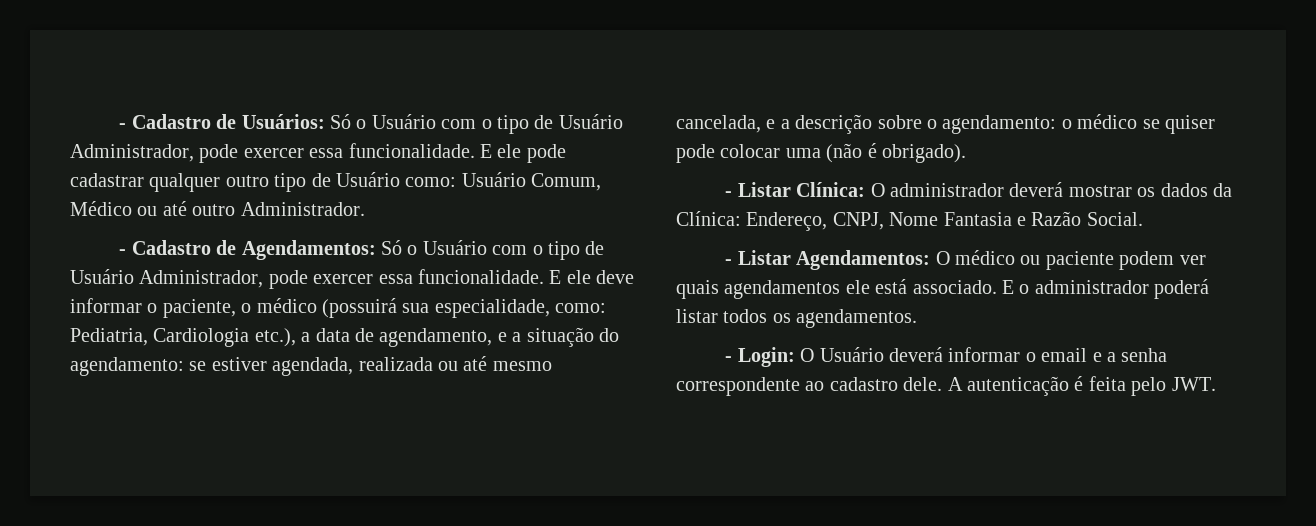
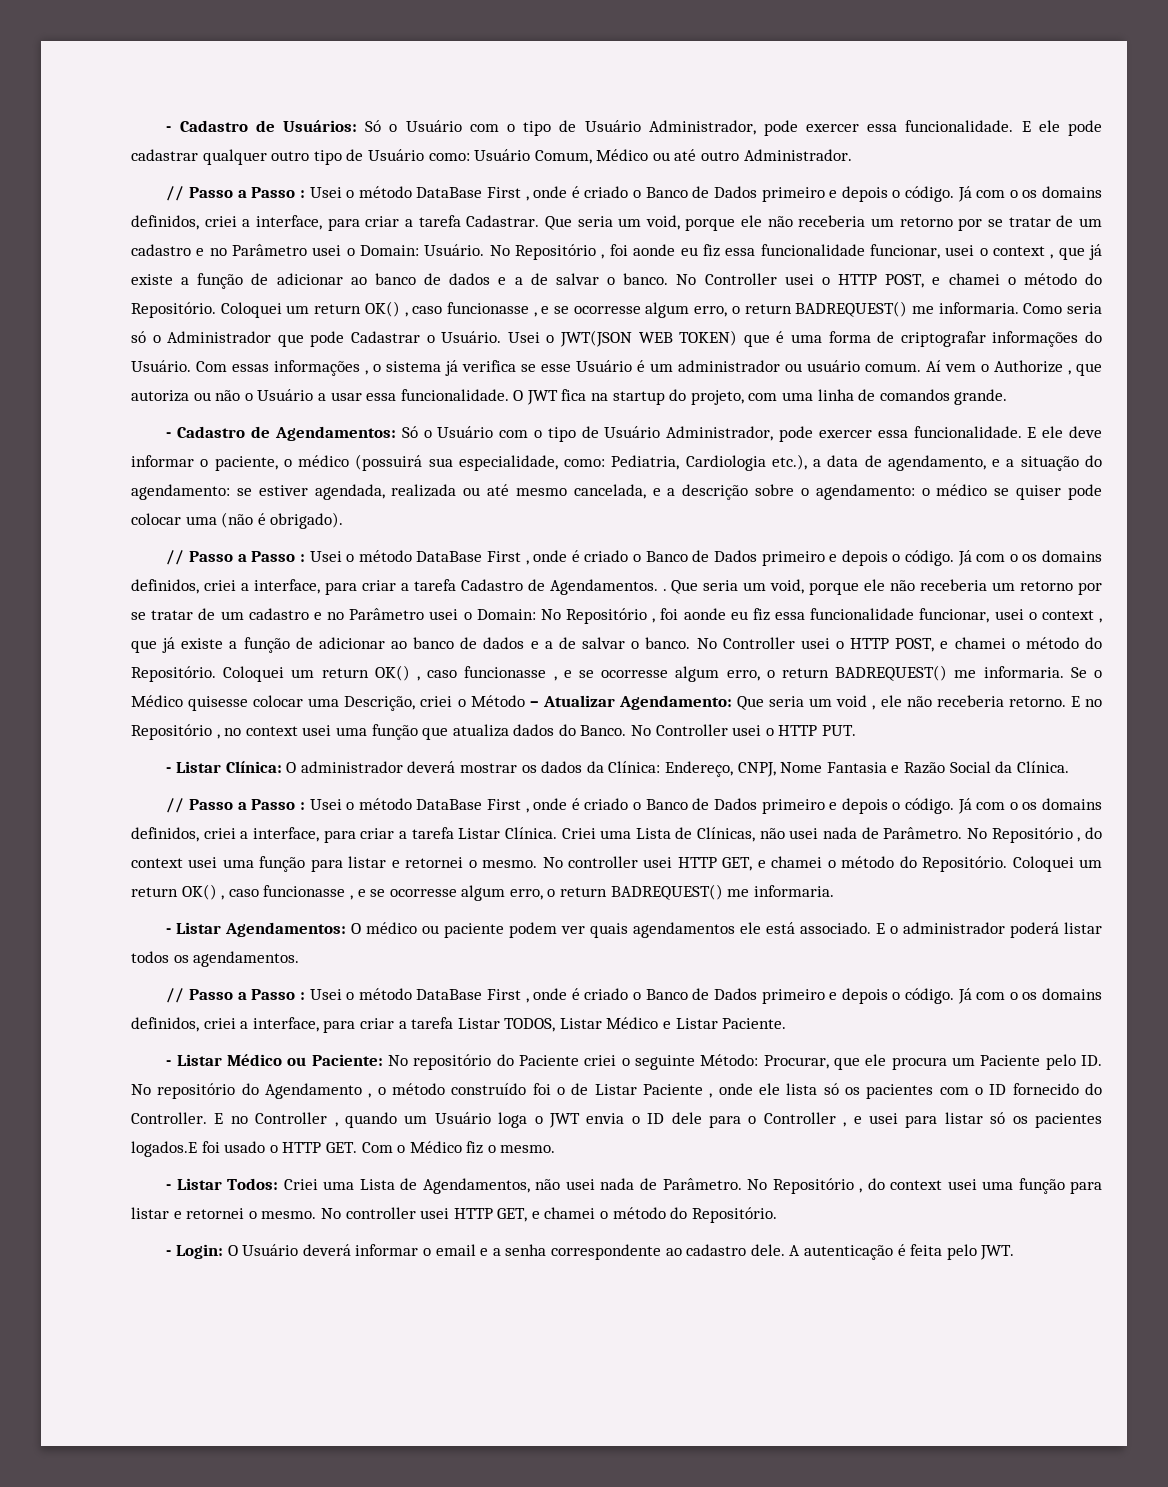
(365, 209) none -> [166,186,1103,202] [131,215,1103,231] [131,244,1102,260] [131,273,1102,289] [131,301,1103,318] [131,330,1103,347] [131,360,1102,376] [131,389,1008,405] // // Passo a Passo : Usei o método DataBase First , onde é criado o Banco de Dados primeiro e depois o código. Já com o os domains definidos, criei a interface, para criar a tarefa Cadastrar. Que seria um void, porque ele não receberia um retorno por se tratar de um cadastro e no Parâmetro usei o Domain: Usuário. No Repositório , foi aonde eu fiz essa funcionalidade funcionar, usei o context , que já existe a função de adicionar ao banco de dados e a de salvar o banco. No Controller usei o HTTP POST, e chamei o método do Repositório. Coloquei um return OK() , caso funcionasse , e se ocorresse algum erro, o return BADREQUEST() me informaria. Como seria só o Administrador que pode Cadastrar o Usuário. Usei o JWT(JSON WEB TOKEN) que é uma forma de criptografar informações do Usuário. Com essas informações , o sistema já verifica se esse Usuário é um administrador ou usuário comum. Aí vem o Authorize , que autoriza ou não o Usuário a usar essa funcionalidade. O JWT fica na startup do projeto, com uma linha de comandos grande.
(966, 153) none -> [166,550,1103,566] [131,579,1103,595] [131,608,1102,624] [131,637,1102,653] [131,665,1103,682] [131,695,1102,711] [131,724,857,740] // // Passo a Passo : Usei o método DataBase First , onde é criado o Banco de Dados primeiro e depois o código. Já com o os domains definidos, criei a interface, para criar a tarefa Cadastro de Agendamentos. . Que seria um void, porque ele não receberia um retorno por se tratar de um cadastro e no Parâmetro usei o Domain: No Repositório , foi aonde eu fiz essa funcionalidade funcionar, usei o context , que já existe a função de adicionar ao banco de dados e a de salvar o banco. No Controller usei o HTTP POST, e chamei o método do Repositório. Coloquei um return OK() , caso funcionasse , e se ocorresse algum erro, o return BADREQUEST() me informaria. Se o Médico quisesse colocar uma Descrição, criei o Método – Atualizar Agendamento: Que seria um void , ele não receberia retorno. E no Repositório , no context usei uma função que atualiza dados do Banco. No Controller usei o HTTP PUT.
[1086,212,1143,226] Social. -> [949,761,1069,773] [166,798,1103,814] [131,827,1103,843] [131,856,1103,872] [131,884,834,901] Social da Clínica. // // Passo a Passo : Usei o método DataBase First , onde é criado o Banco de Dados primeiro e depois o código. Já com o os domains definidos, criei a interface, para criar a tarefa Listar Clínica. Criei uma Lista de Clínicas, não usei nada de Parâmetro. No Repositório , do context usei uma função para listar e retornei o mesmo. No controller usei HTTP GET, e chamei o método do Repositório. Coloquei um return OK() , caso funcionasse , e se ocorresse algum erro, o return BADREQUEST() me informaria.
(918, 318) none -> [166,988,1103,1004] [131,1017,787,1033] [166,1054,1103,1070] [131,1083,1103,1099] [131,1112,1102,1128] [131,1141,556,1157] [166,1178,1102,1194] [131,1207,777,1223] // // Passo a Passo : Usei o método DataBase First , onde é criado o Banco de Dados primeiro e depois o código. Já com o os domains definidos, criei a interface, para criar a tarefa Listar TODOS, Listar Médico e Listar Paciente. // - Listar Médico ou Paciente: No repositório do Paciente criei o seguinte Método: Procurar, que ele procura um Paciente pelo ID. No repositório do Agendamento , o método construído foi o de Listar Paciente , onde ele lista só os pacientes com o ID fornecido do Controller. E no Controller , quando um Usuário loga o JWT envia o ID dele para o Controller , e usei para listar só os pacientes logados.E foi usado o HTTP GET. Com o Médico fiz o mesmo. // - Listar Todos: Criei uma Lista de Agendamentos, não usei nada de Parâmetro. No Repositório , do context usei uma função para listar e retornei o mesmo. No controller usei HTTP GET, e chamei o método do Repositório.

